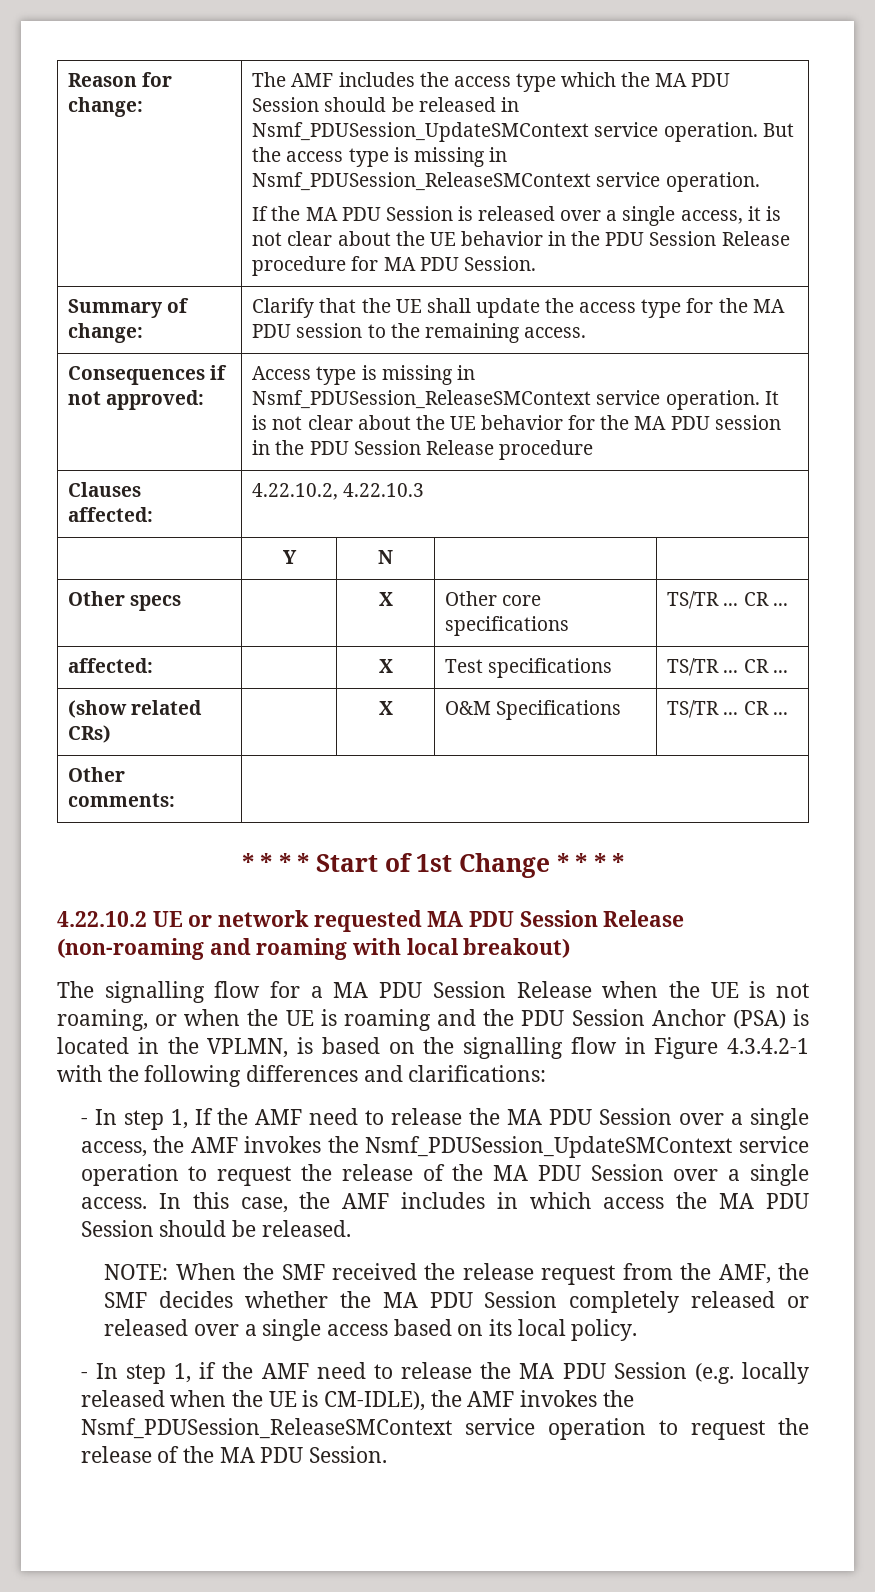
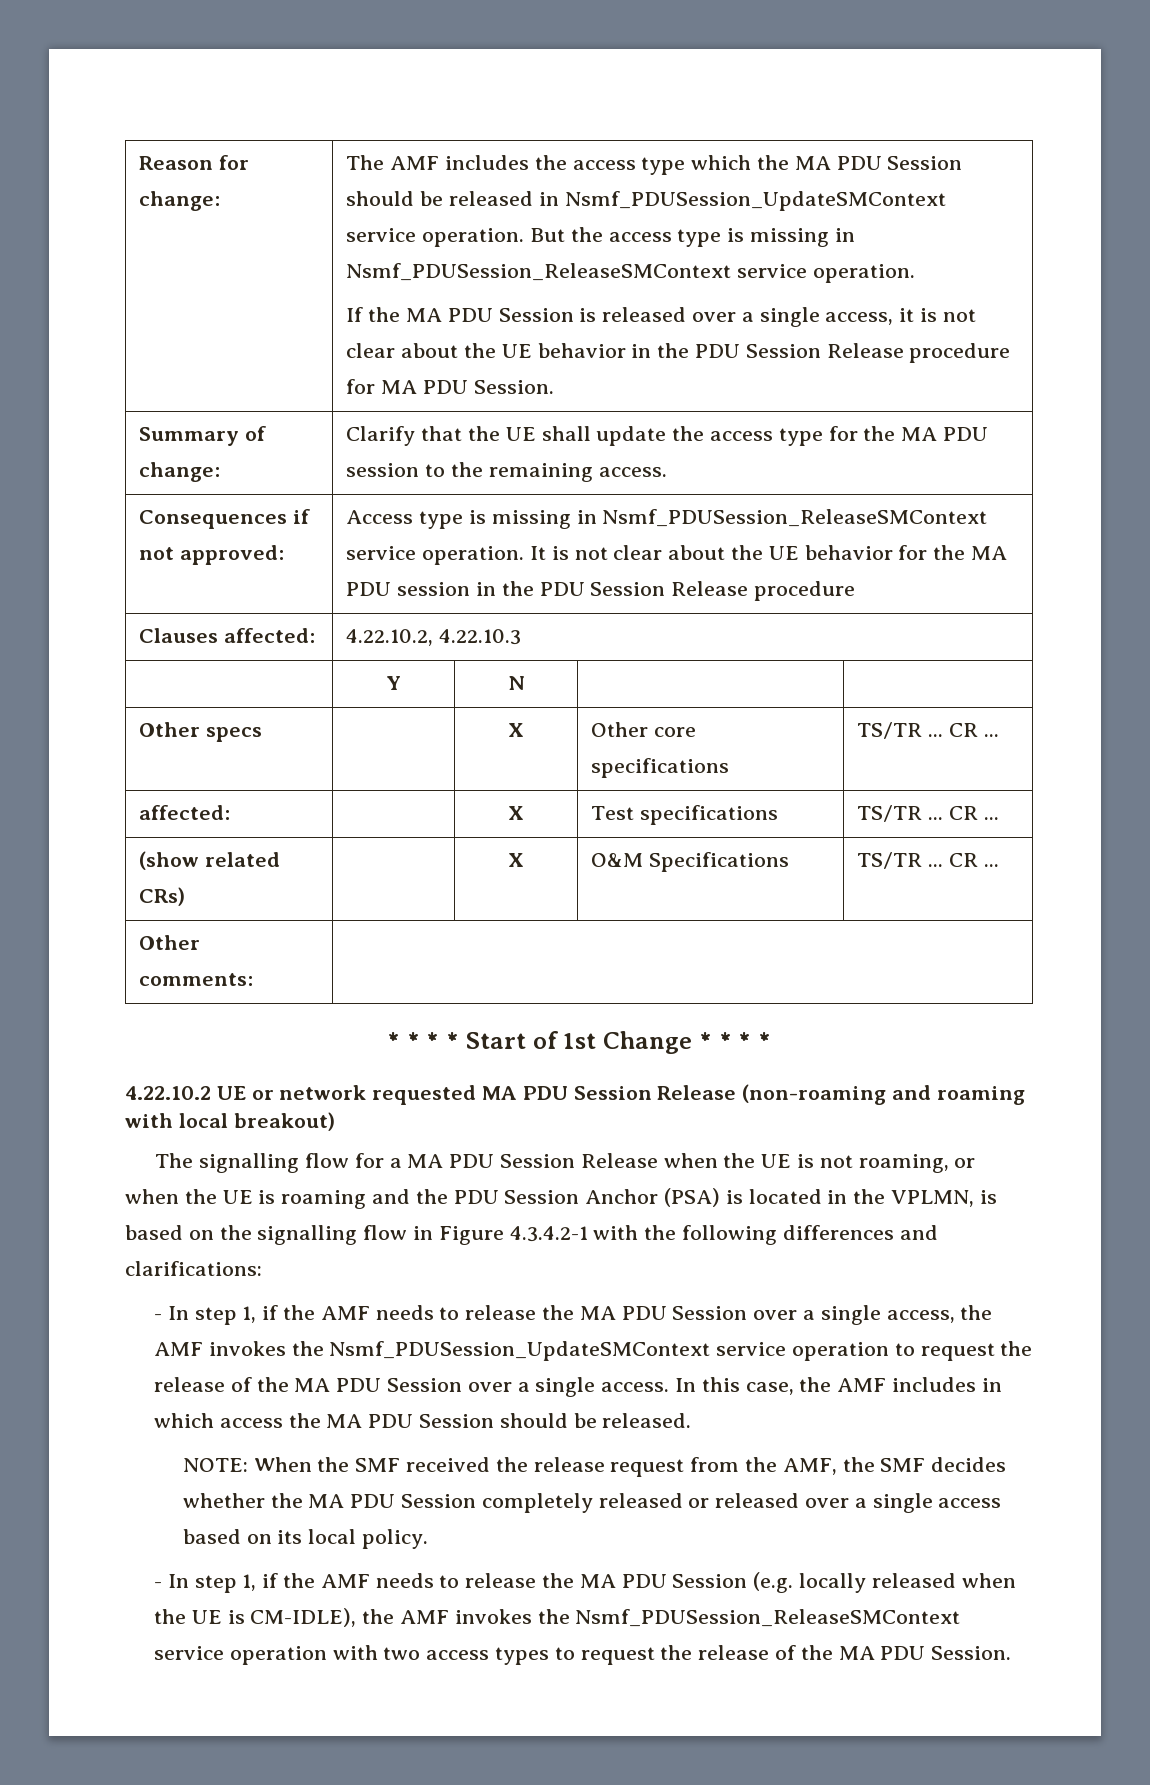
[194,1108,359,1125] If the AMF need -> [262,1305,434,1320] if the AMF needs
[316,1362,366,1379] need -> [375,1573,434,1588] needs
(646, 1429) none -> [332,1645,549,1665] with two access types

